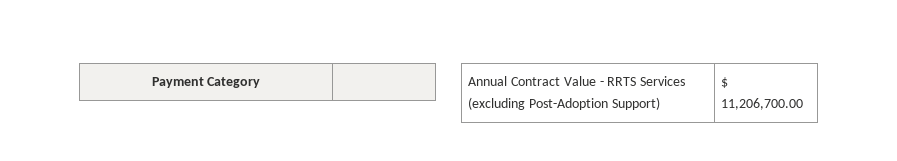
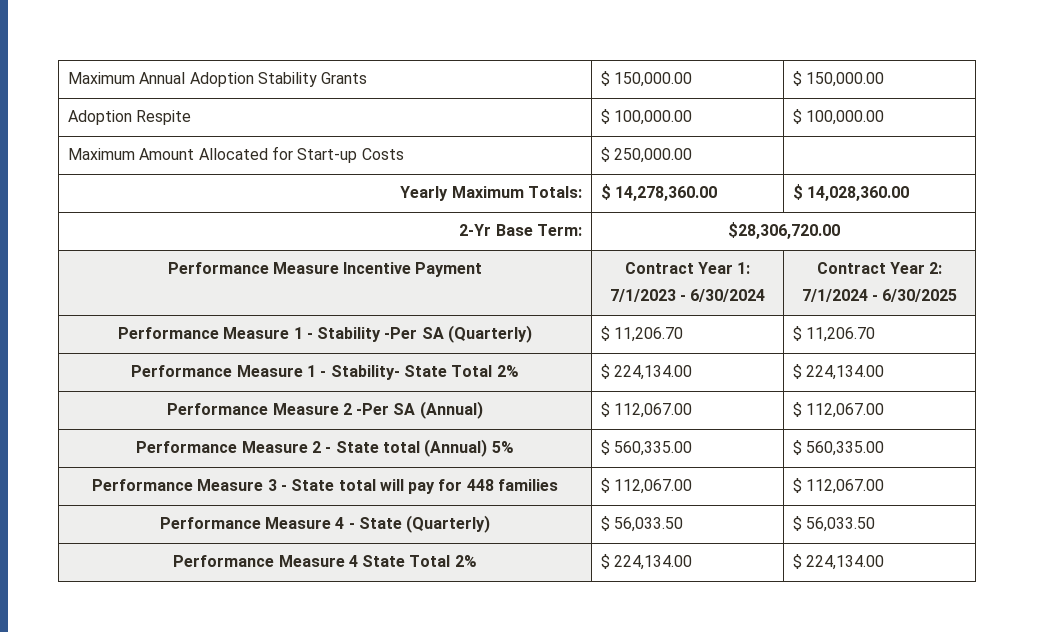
[151,77,261,88] [468,76,686,86] [468,97,660,110] [721,77,729,88] [721,98,804,110] Payment Category | // Annual Contract Value - RRTS Services (excluding Post-Adoption Support) | $ 11,206,700.00 -> [68,72,368,87] [601,71,693,87] [793,71,885,87] [68,110,192,125] [601,109,693,125] [793,109,885,125] [68,146,404,163] [601,147,693,163] [400,186,582,201] [601,184,718,201] [793,184,910,201] [459,224,582,236] [727,222,840,239] [167,262,483,277] [624,262,751,274] [609,289,766,302] [816,262,943,274] [801,289,958,302] [117,325,533,343] [601,326,684,342] [793,326,876,342] [131,365,519,380] [601,364,693,380] [793,364,885,380] [167,401,483,419] [601,402,693,418] [793,402,885,418] [136,439,514,457] [601,440,693,456] [793,440,885,456] [91,479,559,494] [601,478,693,494] [793,478,885,494] [159,515,491,533] [601,516,684,532] [793,516,876,532] [173,555,477,567] [601,554,693,570] [793,554,885,570] Maximum Annual Adoption Stability Grants | $ 150,000.00 | $ 150,000.00 // Adoption Respite | $ 100,000.00 | $ 100,000.00 // Maximum Amount Allocated for Start-up Costs | $ 250,000.00 | // Yearly Maximum Totals: | $ 14,278,360.00 | $ 14,028,360.00 // 2-Yr Base Term: | $28,306,720.00 // Performance Measure Incentive Payment | Contract Year 1: // 7/1/2023 - 6/30/2024 | Contract Year 2: // 7/1/2024 - 6/30/2025 // Performance Measure 1 - Stability -Per SA (Quarterly) | $ 11,206.70 | $ 11,206.70 // Performance Measure 1 - Stability- State Total 2% | $ 224,134.00 | $ 224,134.00 // Performance Measure 2 -Per SA (Annual) | $ 112,067.00 | $ 112,067.00 // Performance Measure 2 - State total (Annual) 5% | $ 560,335.00 | $ 560,335.00 // Performance Measure 3 - State total will pay for 448 families | $ 112,067.00 | $ 112,067.00 // Performance Measure 4 - State (Quarterly) | $ 56,033.50 | $ 56,033.50 // Performance Measure 4 State Total 2% | $ 224,134.00 | $ 224,134.00

